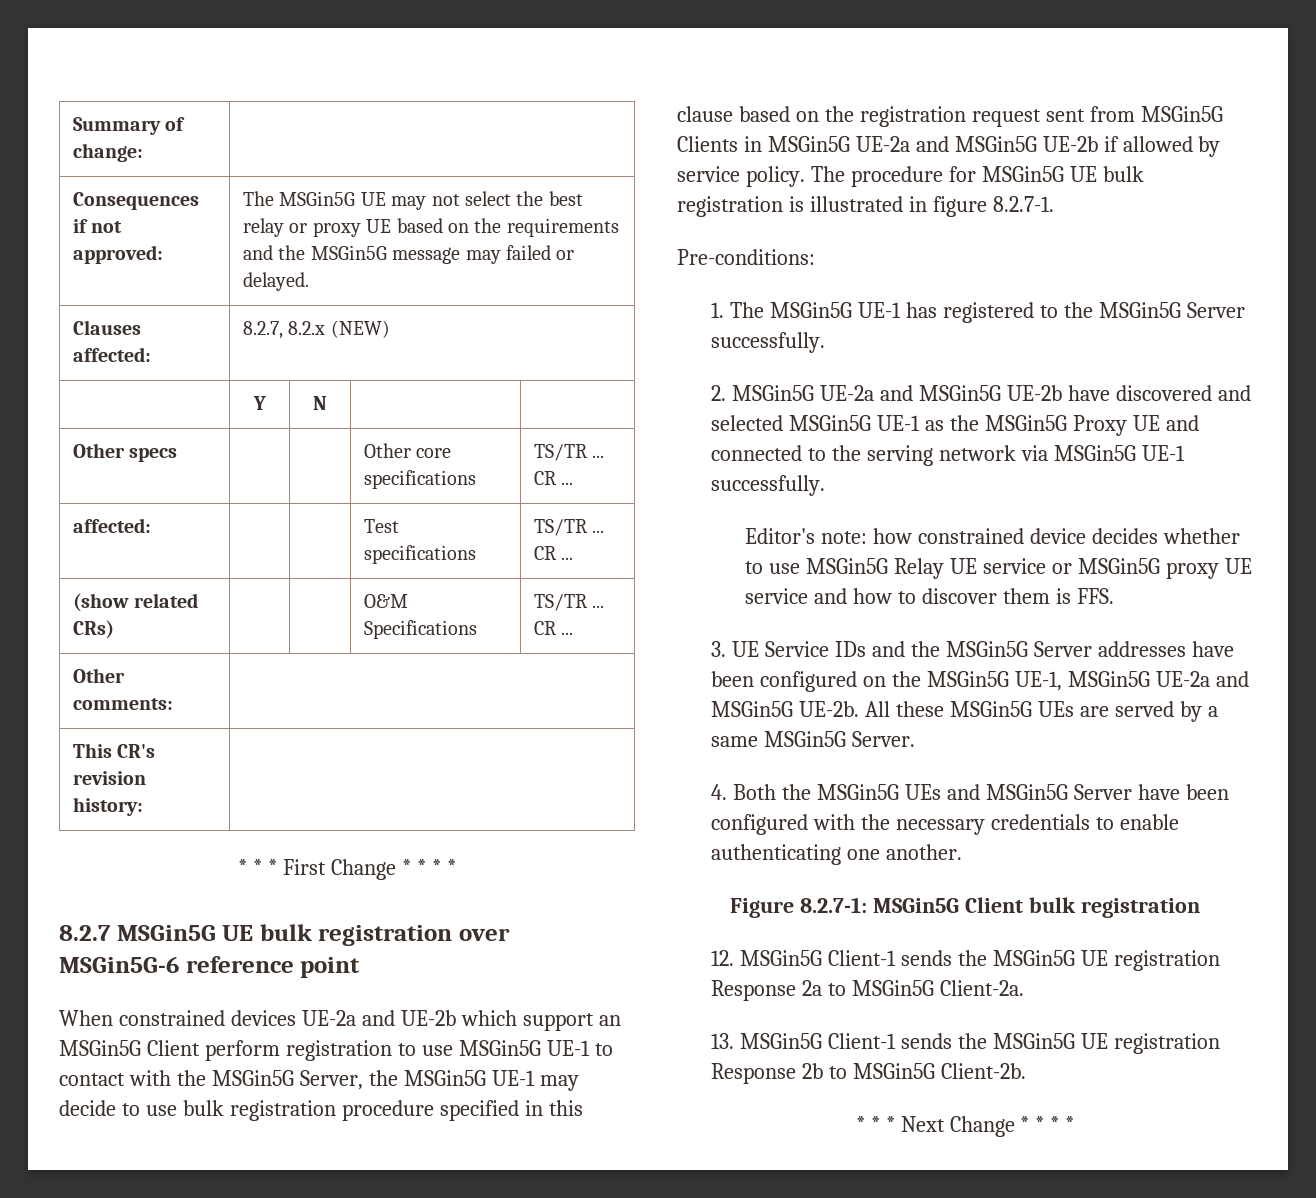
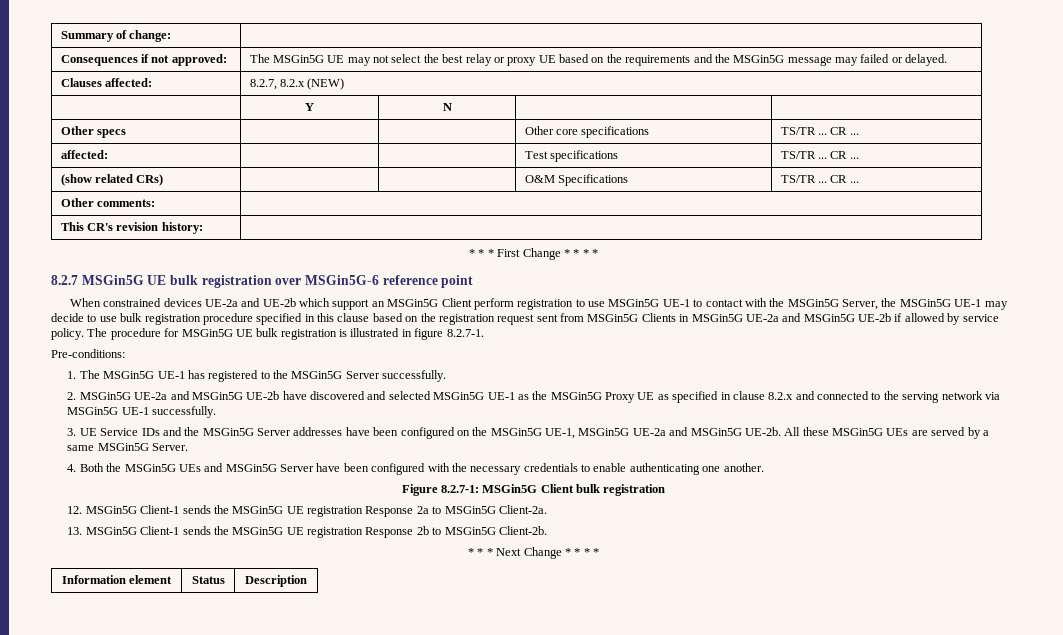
(1160, 423) none -> [657,391,794,403] as specified in clause 8.2.x
[745,528,1241,544] [745,558,1252,579] [745,588,1114,604] // Editor's note: how constrained device decides whether to use MSGin5G Relay UE service or MSGin5G proxy UE service and how to discover them is FFS. -> (217, 412) none
(1075, 1124) none -> [61,575,173,584] [191,576,225,584] [245,575,307,587] // Information element | Status | Description

